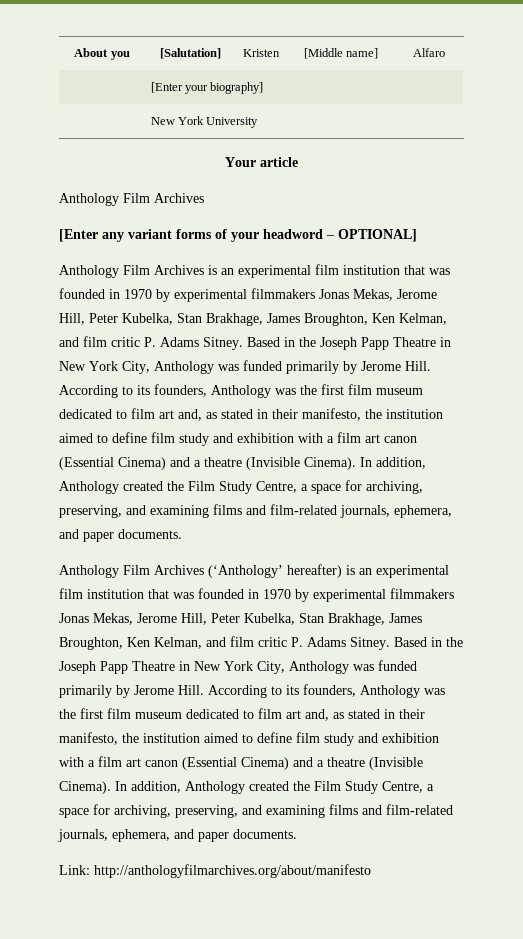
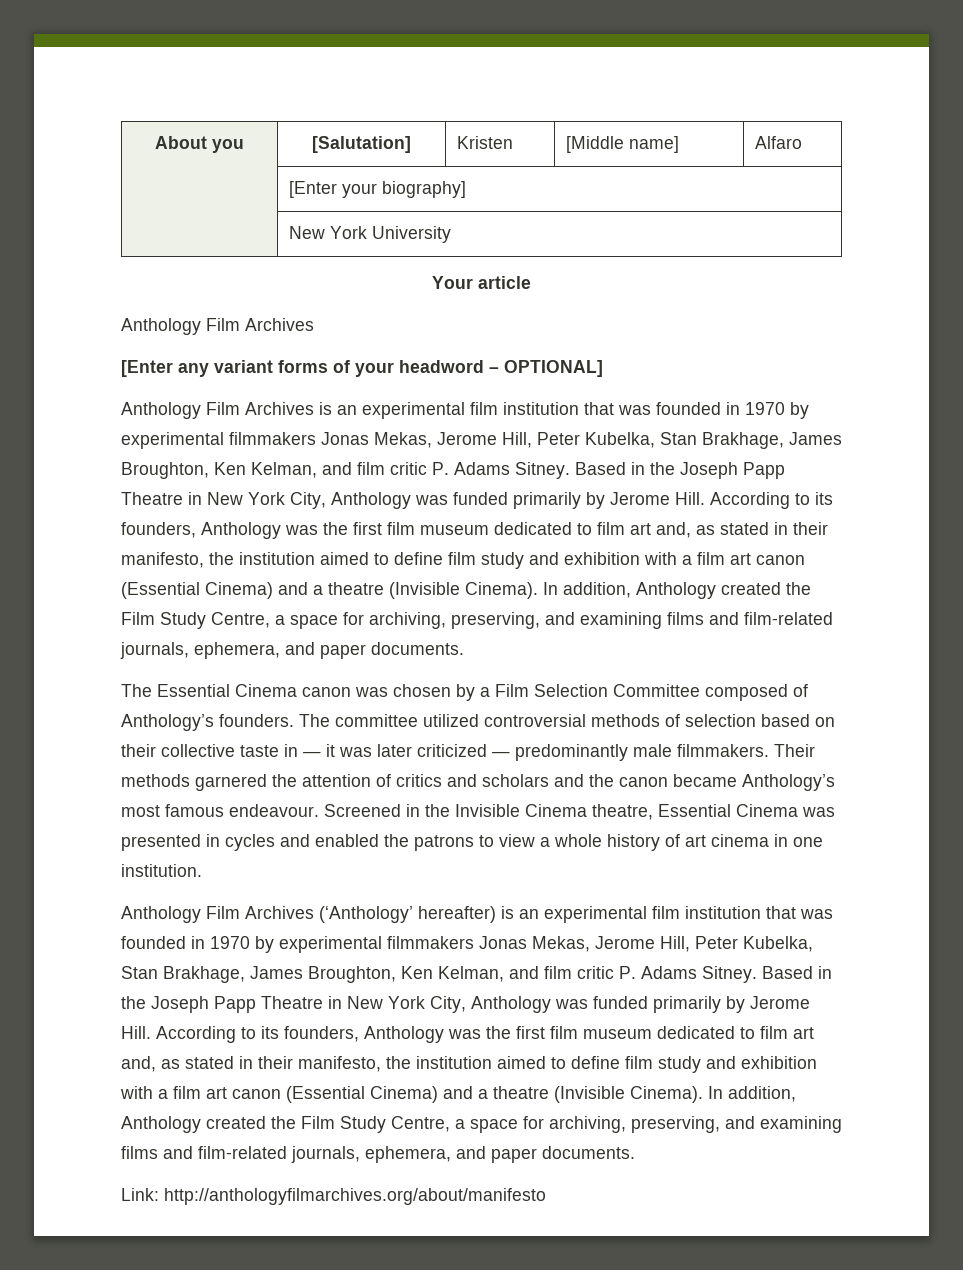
(182, 534) none -> [121,684,808,701] [121,714,835,731] [121,744,815,761] [121,774,835,791] [121,804,835,820] [121,834,823,851] [121,864,202,877] // The Essential Cinema canon was chosen by a Film Selection Committee composed of Anthology’s founders. The committee utilized controversial methods of selection based on their collective taste in — it was later criticized — predominantly male filmmakers. Their methods garnered the attention of critics and scholars and the canon became Anthology’s most famous endeavour. Screened in the Invisible Cinema theatre, Essential Cinema was presented in cycles and enabled the patrons to view a whole history of art cinema in one institution.

